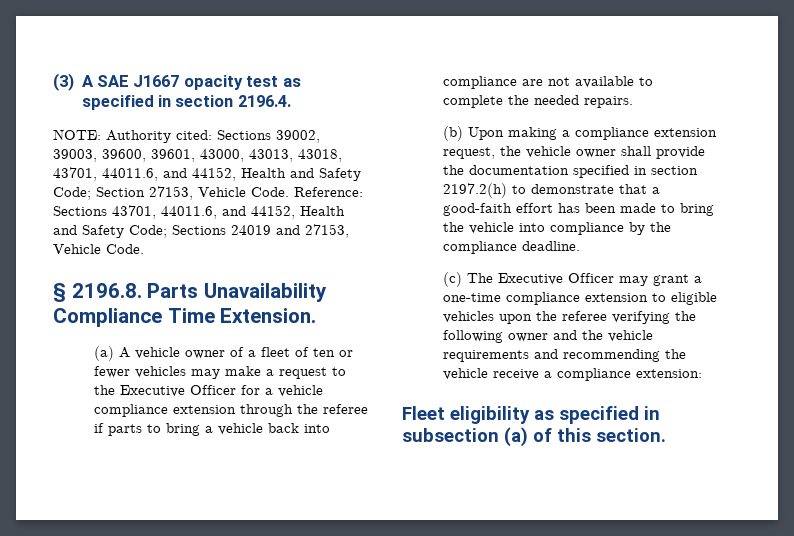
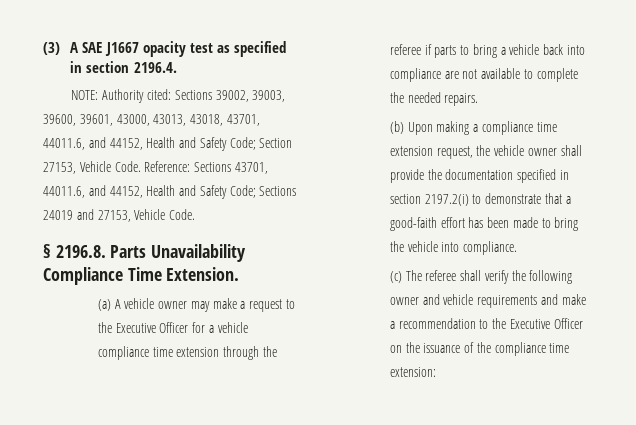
[229,347,353,357] [93,366,186,378] of a fleet of ten or fewer vehicles -> (188, 305) none
(168, 410) none -> [152,347,173,357] time
(649, 133) none -> [536,122,557,132] time
[442,183,507,198] 2197.2(h) -> [424,194,469,206] 2197.2(i)
[549,222,671,235] [442,241,580,254] [442,272,702,287] [442,292,717,305] [442,311,670,324] compliance by the compliance deadline. // (c) The Executive Officer may grant a one-time compliance extension to eligible vehicles upon the referee verifying -> [463,241,518,255] [389,270,509,284] compliance. // (c) The referee shall verify
[581,330,603,340] the -> (440, 299) none
[562,349,686,362] [442,368,702,381] [402,406,660,424] [402,427,666,447] recommending the vehicle receive a compliance extension: // Fleet eligibility as specified in subsection (a) of this section. -> [561,294,586,305] [389,318,583,329] [389,342,570,356] [389,367,436,377] make a recommendation to the Executive Officer on the issuance of the compliance time extension:

